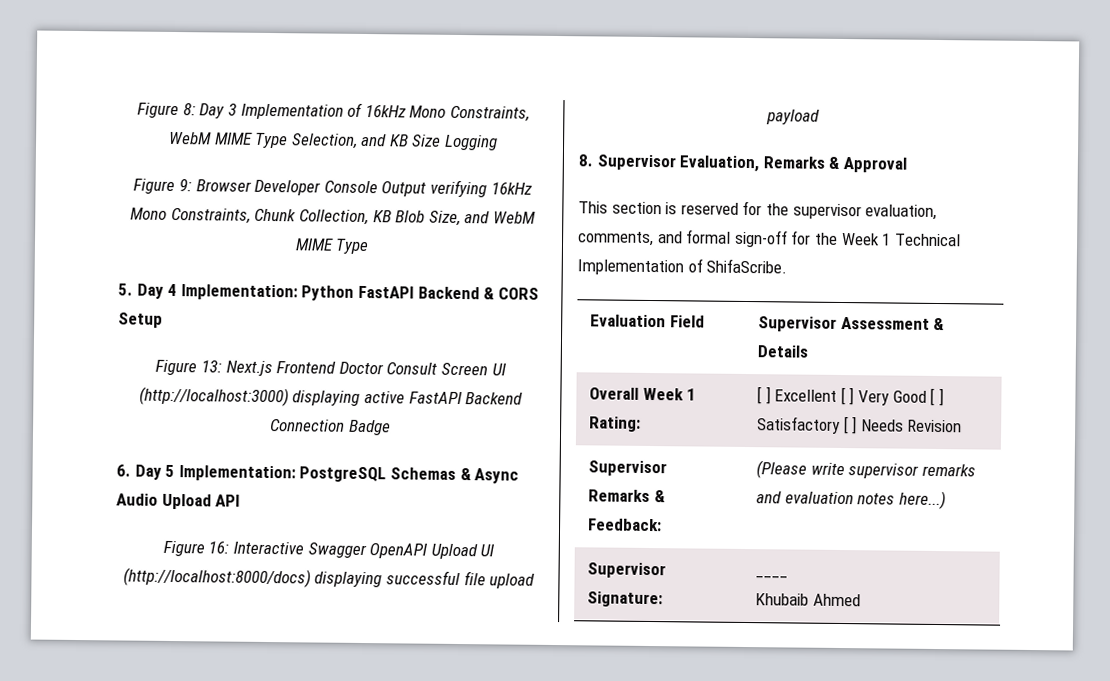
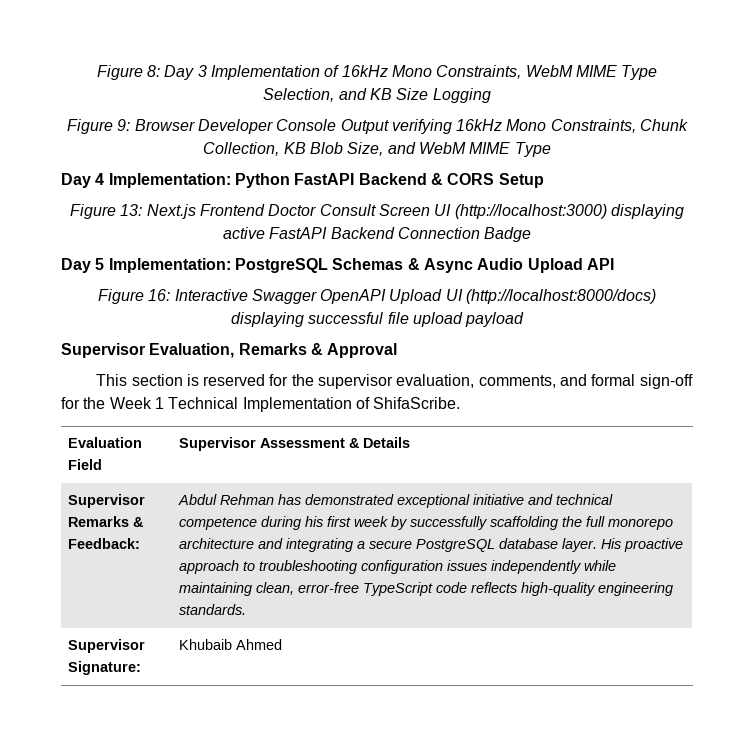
[118,283,133,296] 5. -> (551, 149) none
[116,464,131,477] 6. -> (532, 234) none
[578,154,593,167] 8. -> (525, 319) none
[589,387,697,401] [589,416,642,432] [757,386,944,407] [757,416,963,435] [588,460,668,477] [588,489,665,503] [588,518,663,532] [756,460,976,479] [756,490,946,510] Overall Week 1 Rating: | [ ] Excellent [ ] Very Good [ ] Satisfactory [ ] Needs Revision // Supervisor Remarks & Feedback: | (Please write supervisor remarks and evaluation notes here...) -> [68,494,146,508] [68,516,145,527] [68,538,141,549] [178,494,614,508] [179,516,674,530] [179,538,684,552] [179,560,617,574] [179,582,674,596] [179,604,247,615] Supervisor Remarks & Feedback: | Abdul Rehman has demonstrated exceptional initiative and technical competence during his first week by successfully scaffolding the full monorepo architecture and integrating a secure PostgreSQL database layer. His proactive approach to troubleshooting configuration issues independently while maintaining clean, error-free TypeScript code reflects high-quality engineering standards.
[755,575,789,579] ____ // -> (142, 668) none

